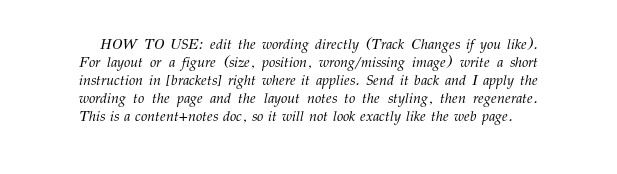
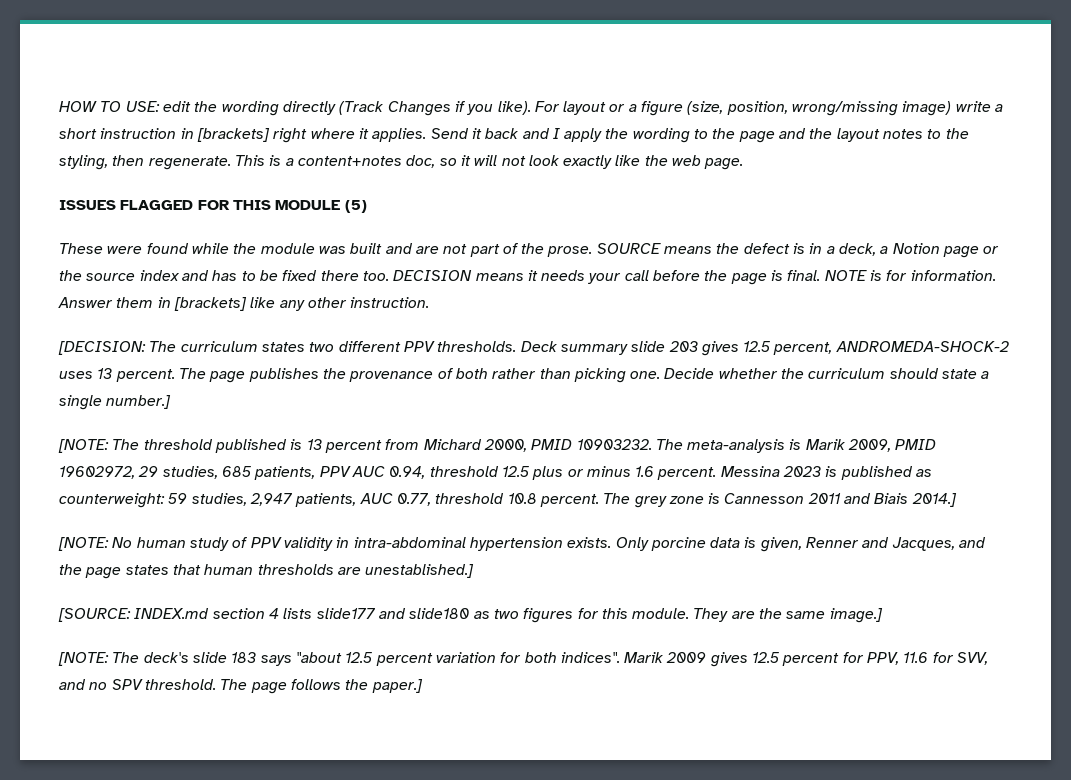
(513, 119) none -> [59,200,367,213] [59,243,1000,258] [59,270,996,285] [58,297,430,311] [58,341,1009,356] [59,368,990,383] [59,395,172,410] [58,439,937,453] [59,466,933,480] [59,493,957,508] [58,537,987,552] [59,564,475,579] [58,608,883,623] [58,652,989,667] [59,679,423,694] // ISSUES FLAGGED FOR THIS MODULE (5) // These were found while the module was built and are not part of the prose. SOURCE means the defect is in a deck, a Notion page or the source index and has to be fixed there too. DECISION means it needs your call before the page is final. NOTE is for information. Answer them in [brackets] like any other instruction. // [DECISION: The curriculum states two different PPV thresholds. Deck summary slide 203 gives 12.5 percent, ANDROMEDA-SHOCK-2 uses 13 percent. The page publishes the provenance of both rather than picking one. Decide whether the curriculum should state a single number.] // [NOTE: The threshold published is 13 percent from Michard 2000, PMID 10903232. The meta-analysis is Marik 2009, PMID 19602972, 29 studies, 685 patients, PPV AUC 0.94, threshold 12.5 plus or minus 1.6 percent. Messina 2023 is published as counterweight: 59 studies, 2,947 patients, AUC 0.77, threshold 10.8 percent. The grey zone is Cannesson 2011 and Biais 2014.] // [NOTE: No human study of PPV validity in intra-abdominal hypertension exists. Only porcine data is given, Renner and Jacques, and the page states that human thresholds are unestablished.] // [SOURCE: INDEX.md section 4 lists slide177 and slide180 as two figures for this module. They are the same image.] // [NOTE: The deck's slide 183 says "about 12.5 percent variation for both indices". Marik 2009 gives 12.5 percent for PPV, 11.6 for SVV, and no SPV threshold. The page follows the paper.]

